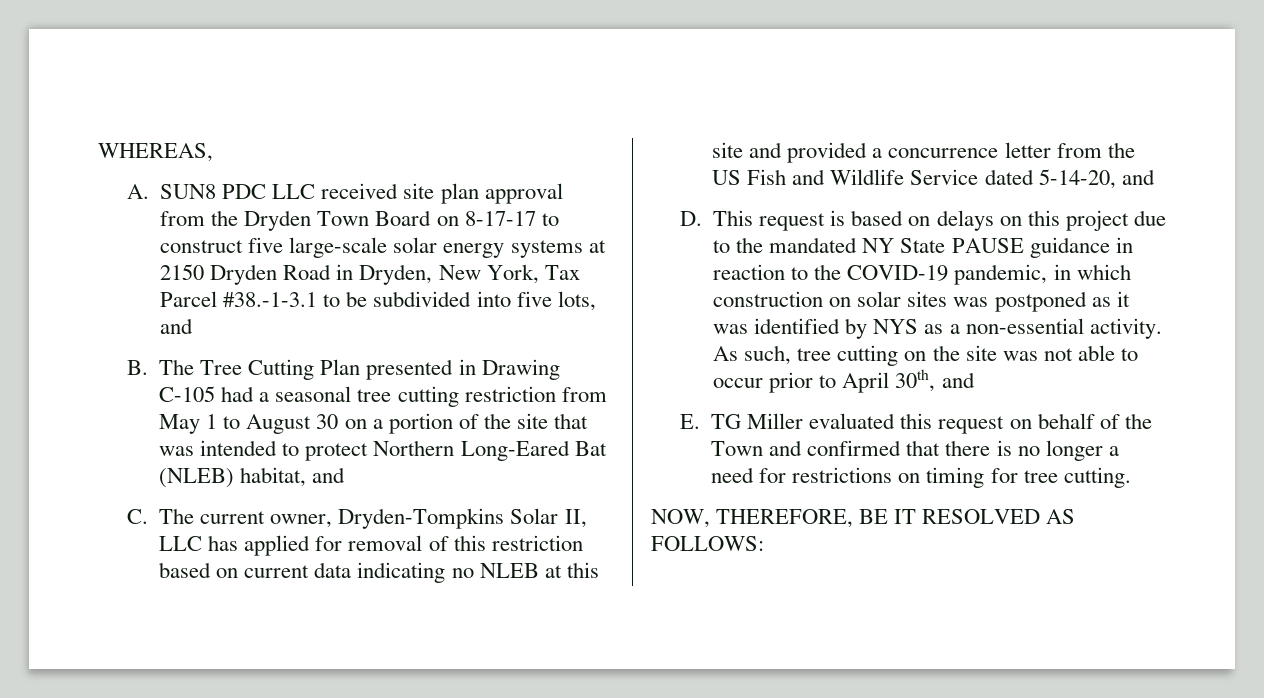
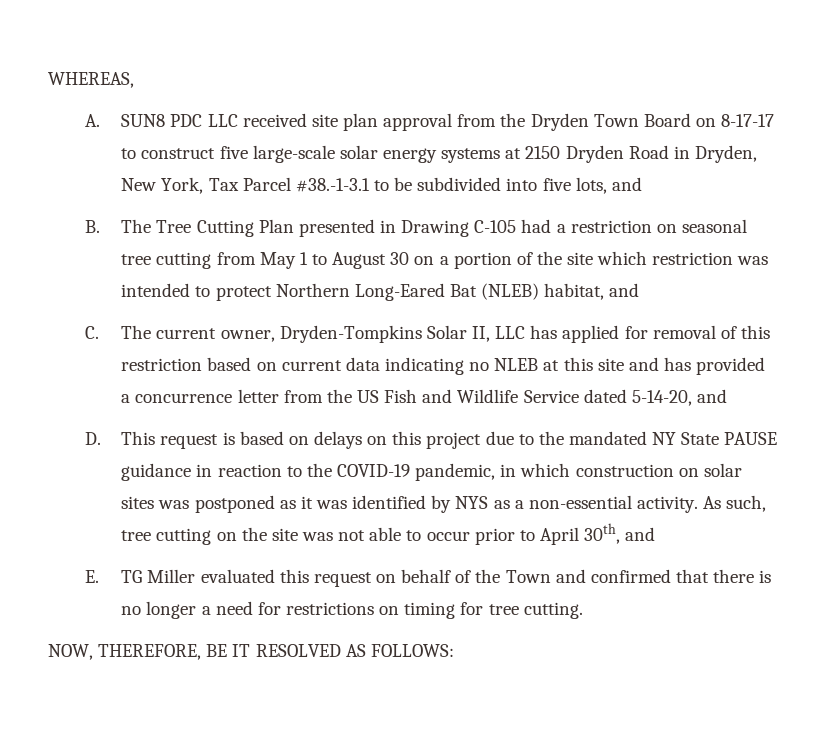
(270, 397) none -> [570,220,677,233] restriction on
[464,386,556,402] restriction -> (212, 260) none
[553,413,588,429] that -> [597,251,734,265] which restriction
(783, 150) none -> [663,357,691,371] has

